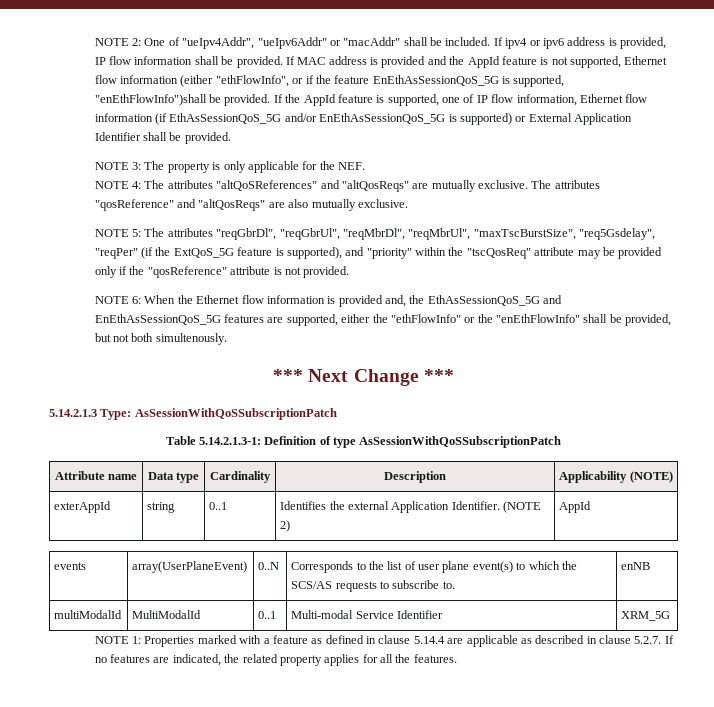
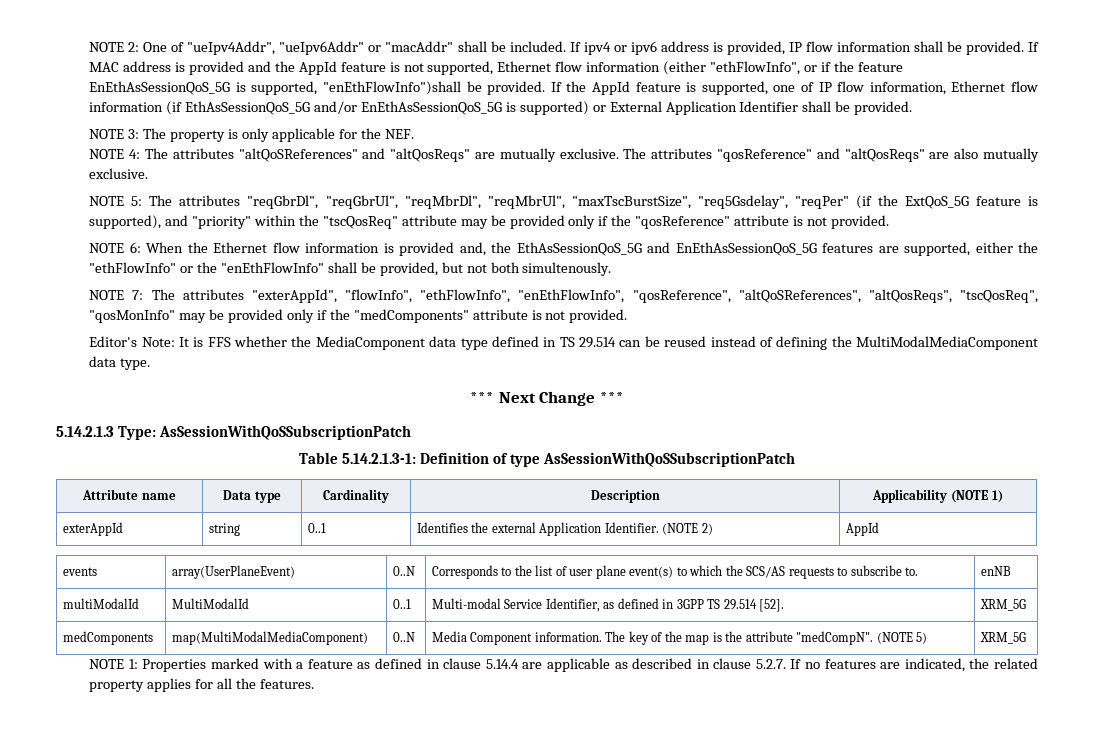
(227, 339) none -> [89,289,1038,303] [89,309,628,323] [89,336,1038,350] [89,356,151,370] // NOTE 7: The attributes "exterAppId", "flowInfo", "ethFlowInfo", "enEthFlowInfo", "qosReference", "altQoSReferences", "altQosReqs", "tscQosReq", "qosMonInfo" may be provided only if the "medComponents" attribute is not provided. // Editor's Note: It is FFS whether the MediaComponent data type defined in TS 29.514 can be reused instead of defining the MultiModalMediaComponent data type.
[629,471,673,483] (NOTE) -> [951,490,1003,503] (NOTE 1)
[396,610,443,619] Identifier -> [545,598,785,612] [979,599,1026,611] [62,631,153,645] [171,631,368,645] [392,632,415,642] [431,631,928,645] Identifier, as defined in 3GPP TS 29.514 [52]. | XRM_5G // medComponents | map(MultiModalMediaComponent) | 0..N | Media Component information. The key of the map is the attribute "medCompN". (NOTE 5)

